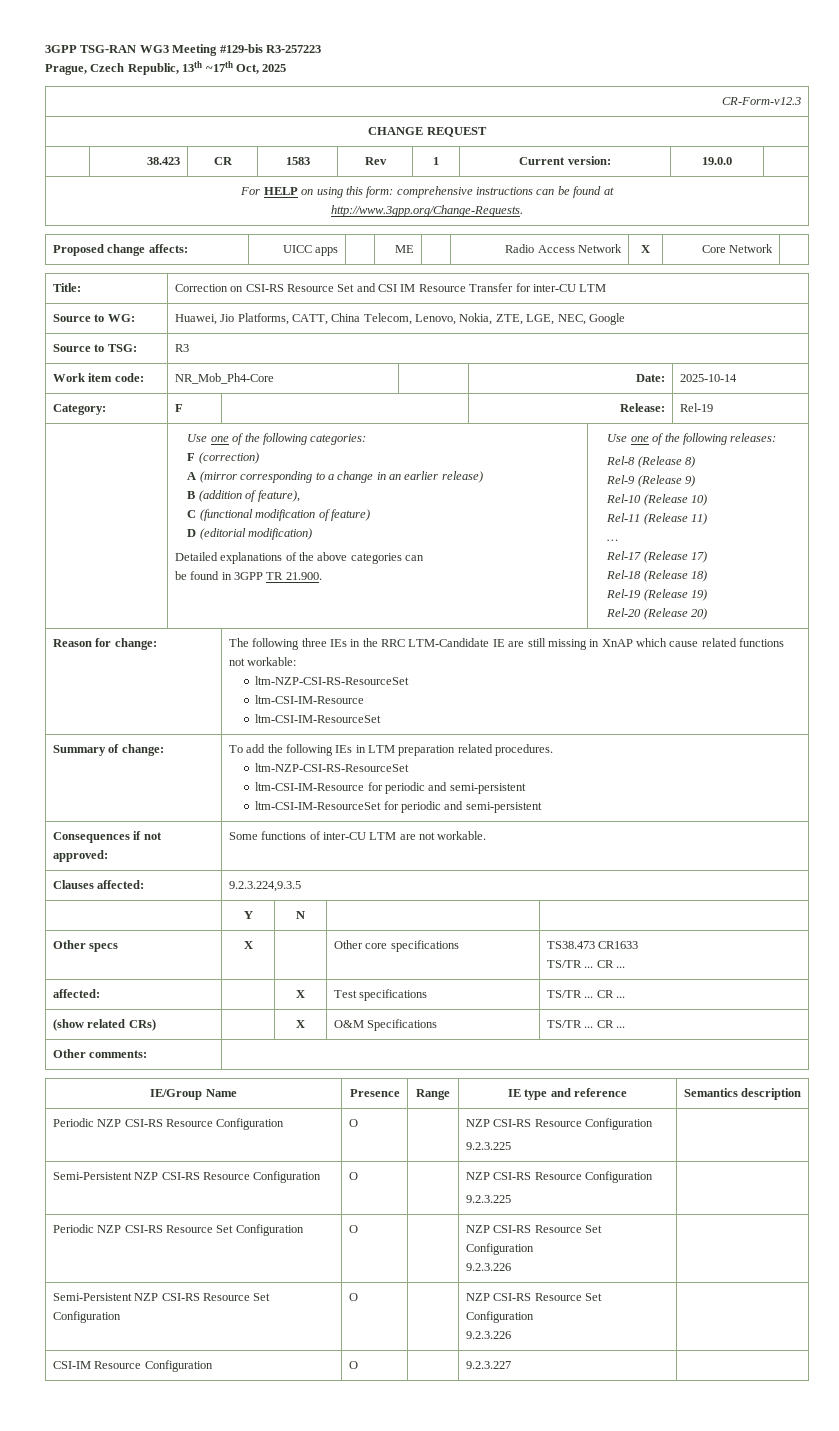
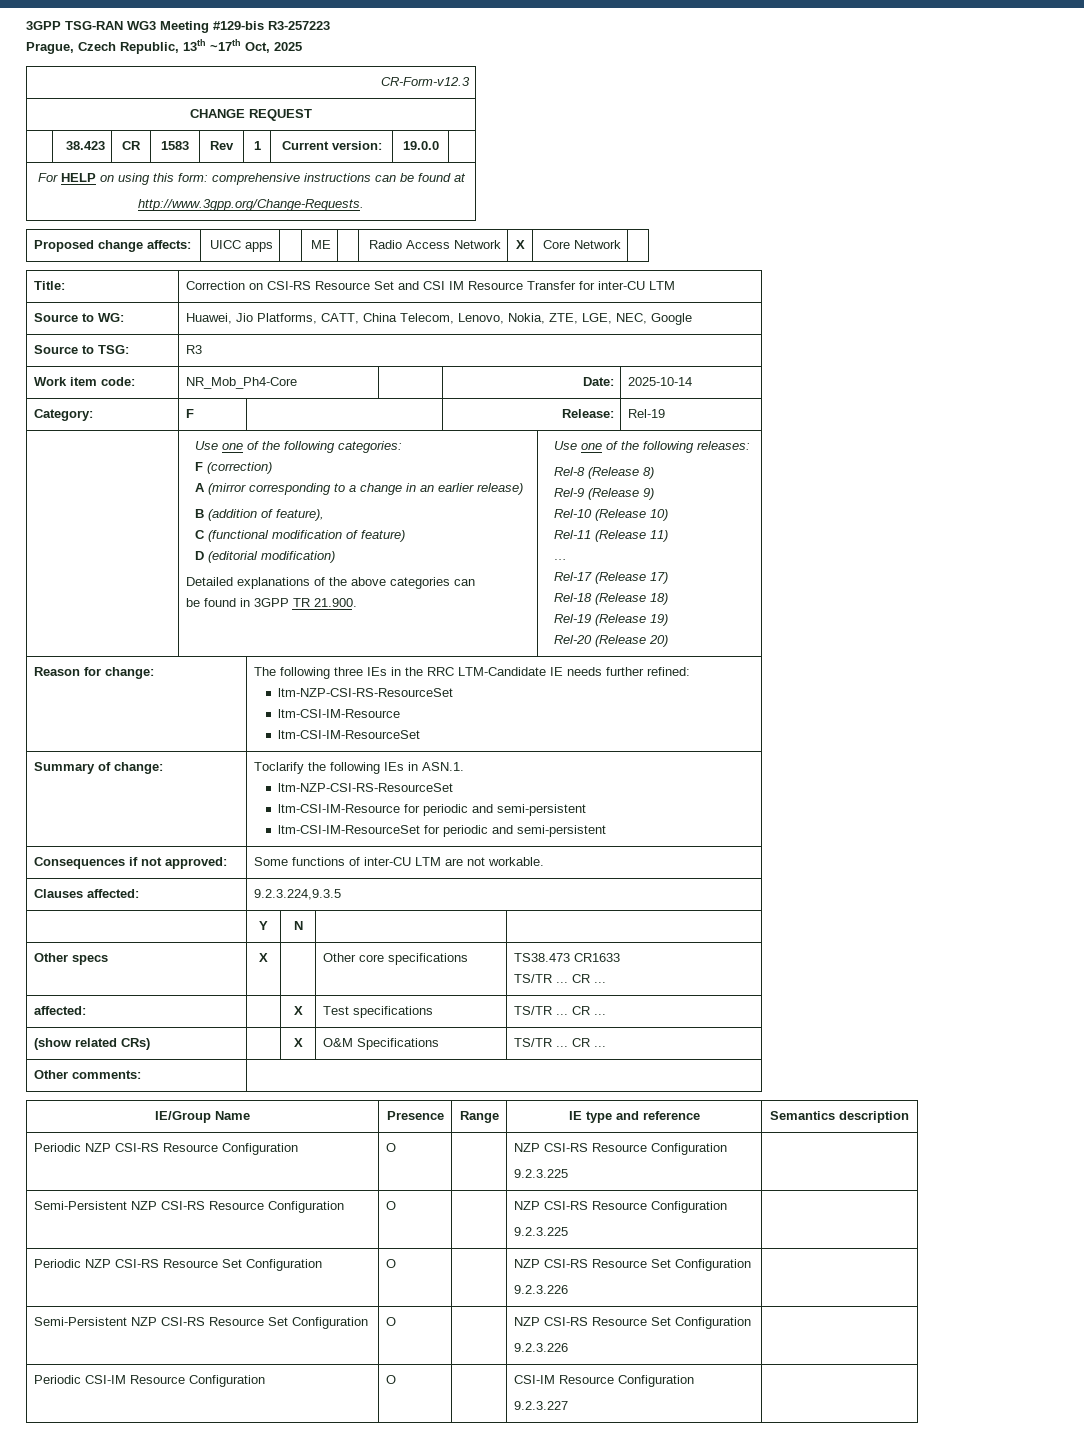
[508,638,785,650] [228,657,297,666] are still missing in XnAP which cause related functions not workable: -> [566,667,690,676] needs further refined:
[228,744,266,753] To add -> [253,762,304,774] Toclarify
[368,744,554,756] LTM preparation related procedures. -> [421,762,464,771] ASN.1.
(511, 1335) none -> [33,1375,81,1384] Periodic
(358, 1365) none -> [513,1375,694,1387] CSI-IM Resource Configuration //

